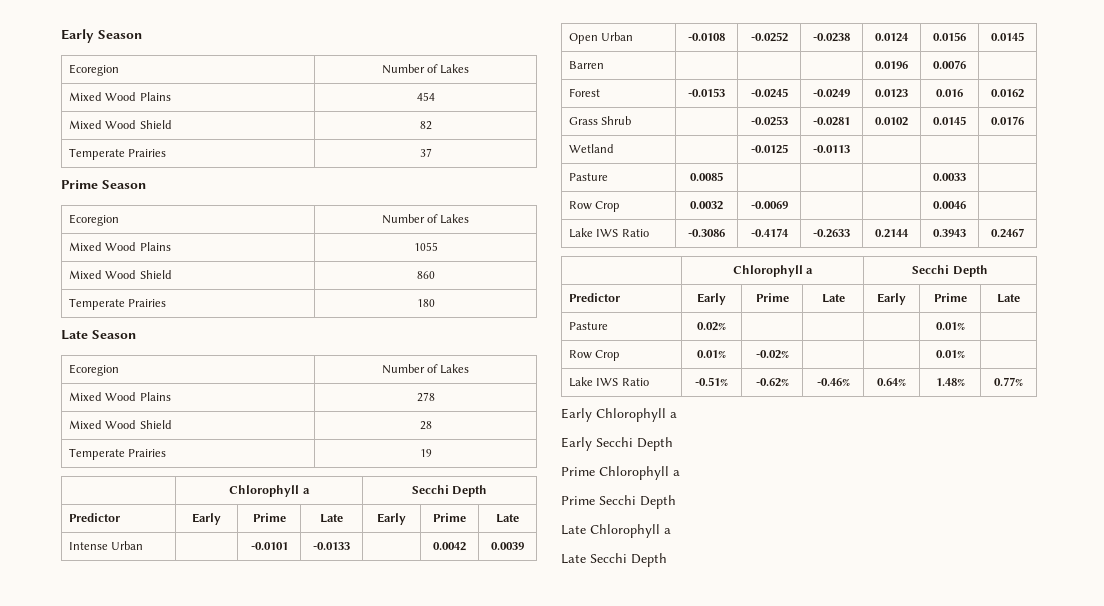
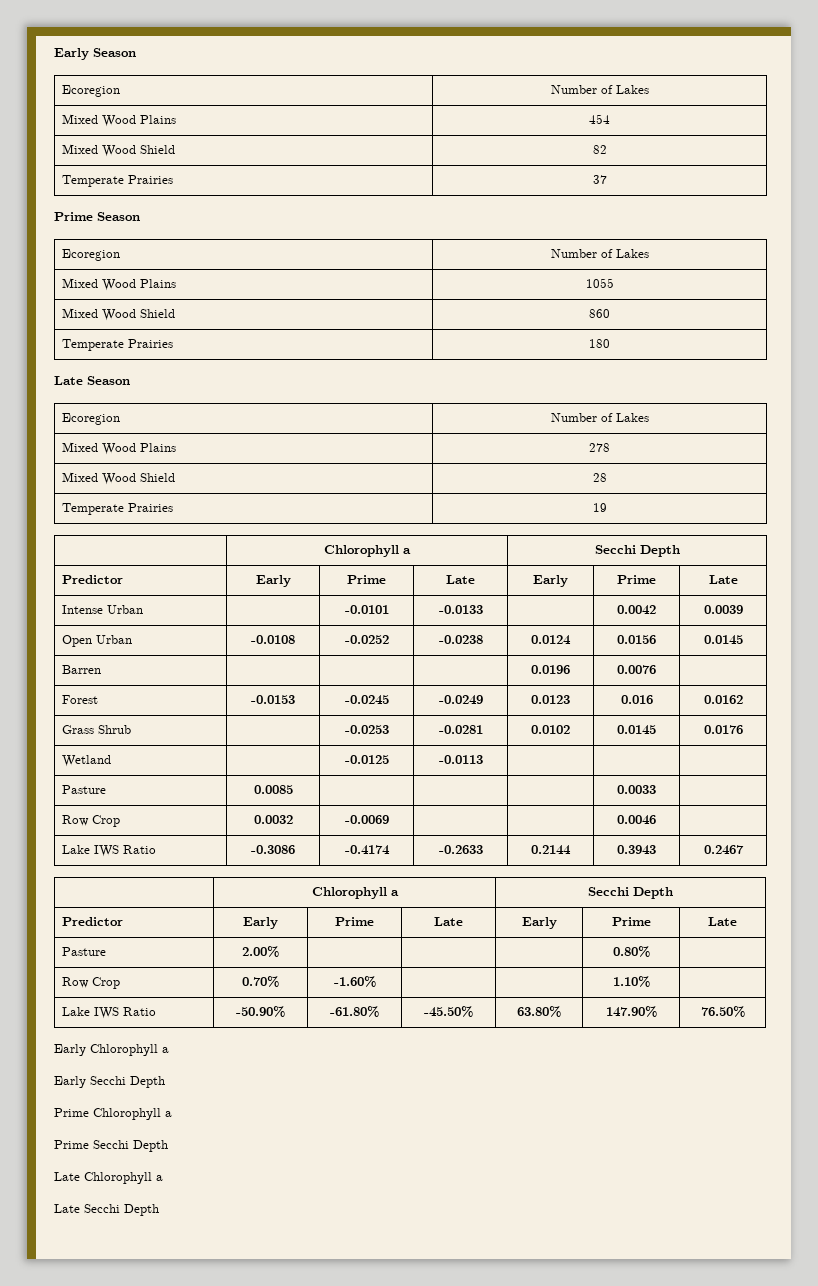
[697,322,726,331] [935,322,965,330] [569,350,621,361] [697,350,726,358] [755,350,789,359] [935,350,965,358] [569,377,649,387] [695,377,728,386] [755,378,789,387] [816,378,850,386] [877,378,906,386] [935,378,965,386] [994,377,1023,386] 0.02% | | | | 0.01% | // Row Crop | 0.01% | -0.02% | | | 0.01% | // Lake IWS Ratio | -0.51% | -0.62% | -0.46% | 0.64% | 1.48% | 0.77% -> [241,946,279,957] [612,946,650,957] [62,977,121,989] [241,976,279,987] [333,976,376,987] [612,976,650,987] [62,1007,157,1019] [235,1006,285,1017] [330,1006,379,1017] [424,1006,473,1017] [517,1006,561,1017] [605,1006,657,1017] [700,1006,745,1017] 2.00% | | | | 0.80% | // Row Crop | 0.70% | -1.60% | | | 1.10% | // Lake IWS Ratio | -50.90% | -61.80% | -45.50% | 63.80% | 147.90% | 76.50%

